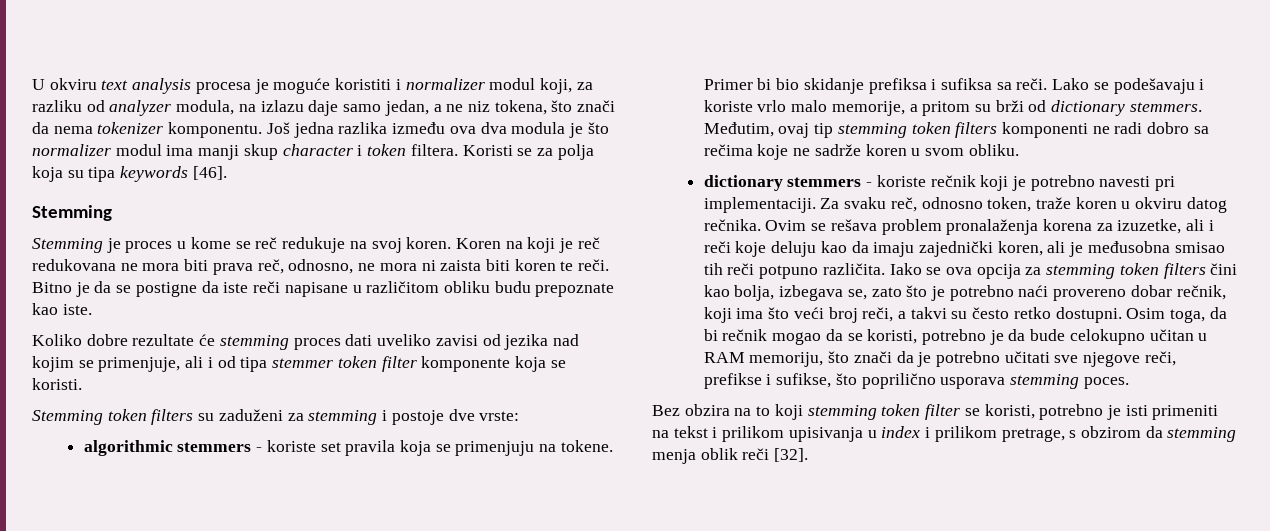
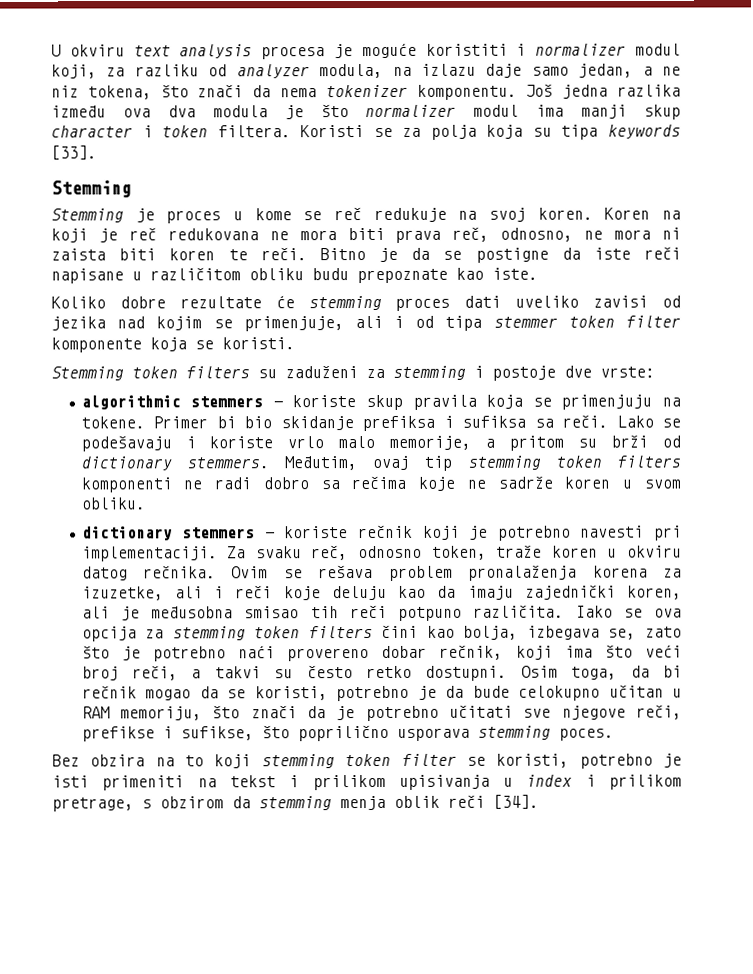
[192,166,227,180] [46]. -> [51,145,97,161] [33].
[320,442,341,452] set -> [365,394,403,411] skup
[774,448,809,462] [32]. -> [493,794,539,810] [34].

